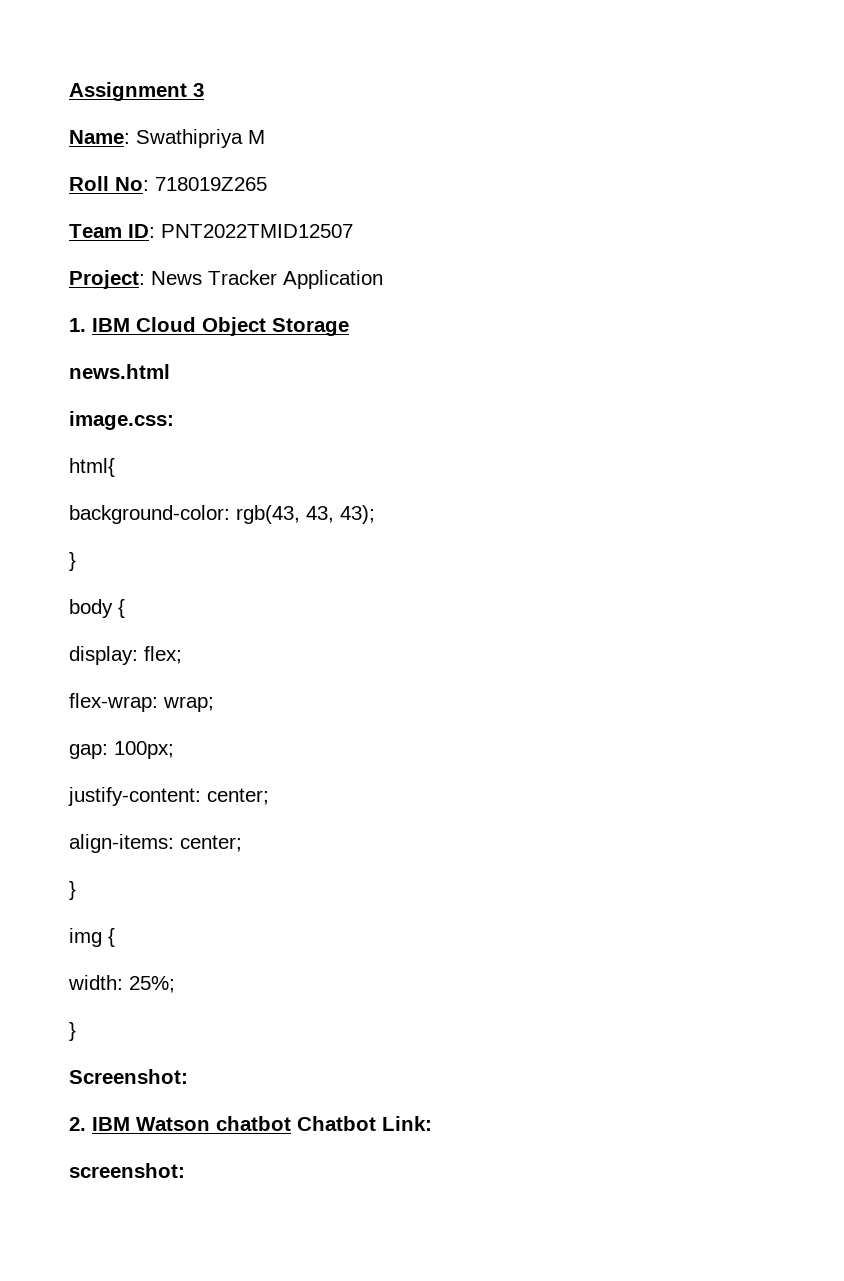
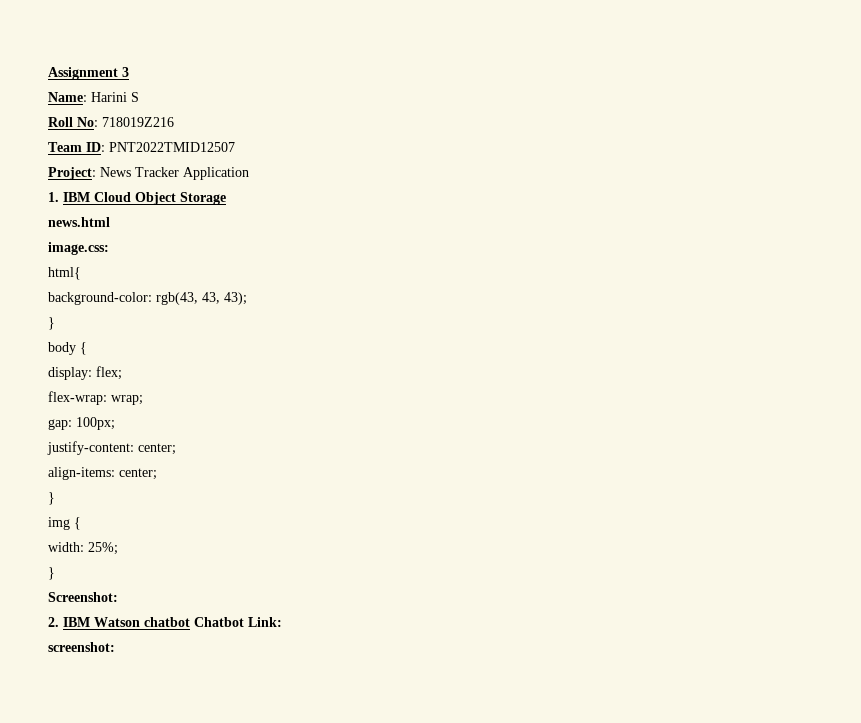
[136,129,265,148] Swathipriya M -> [91,92,139,102] Harini S
[155,177,267,191] 718019Z265 -> [102,117,174,127] 718019Z216

